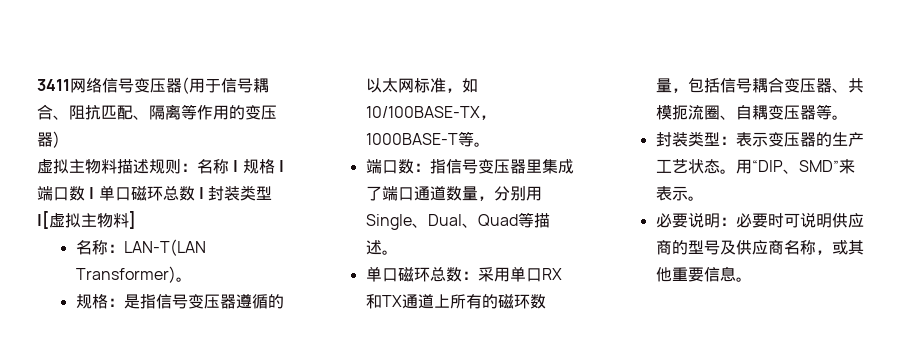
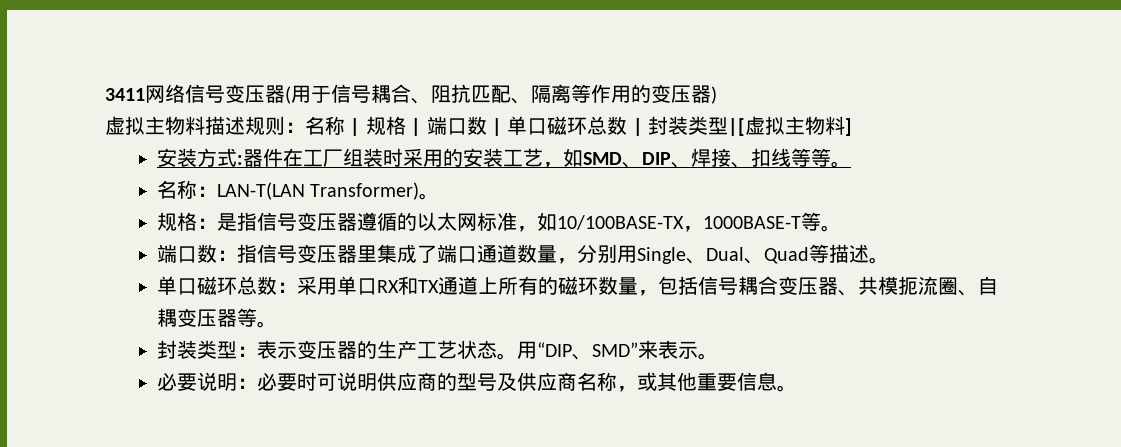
(136, 220) none -> [156,148,851,168] // 安装方式:器件在工厂组装时采用的安装工艺，如SMD、DIP、焊接、扣线等等。

